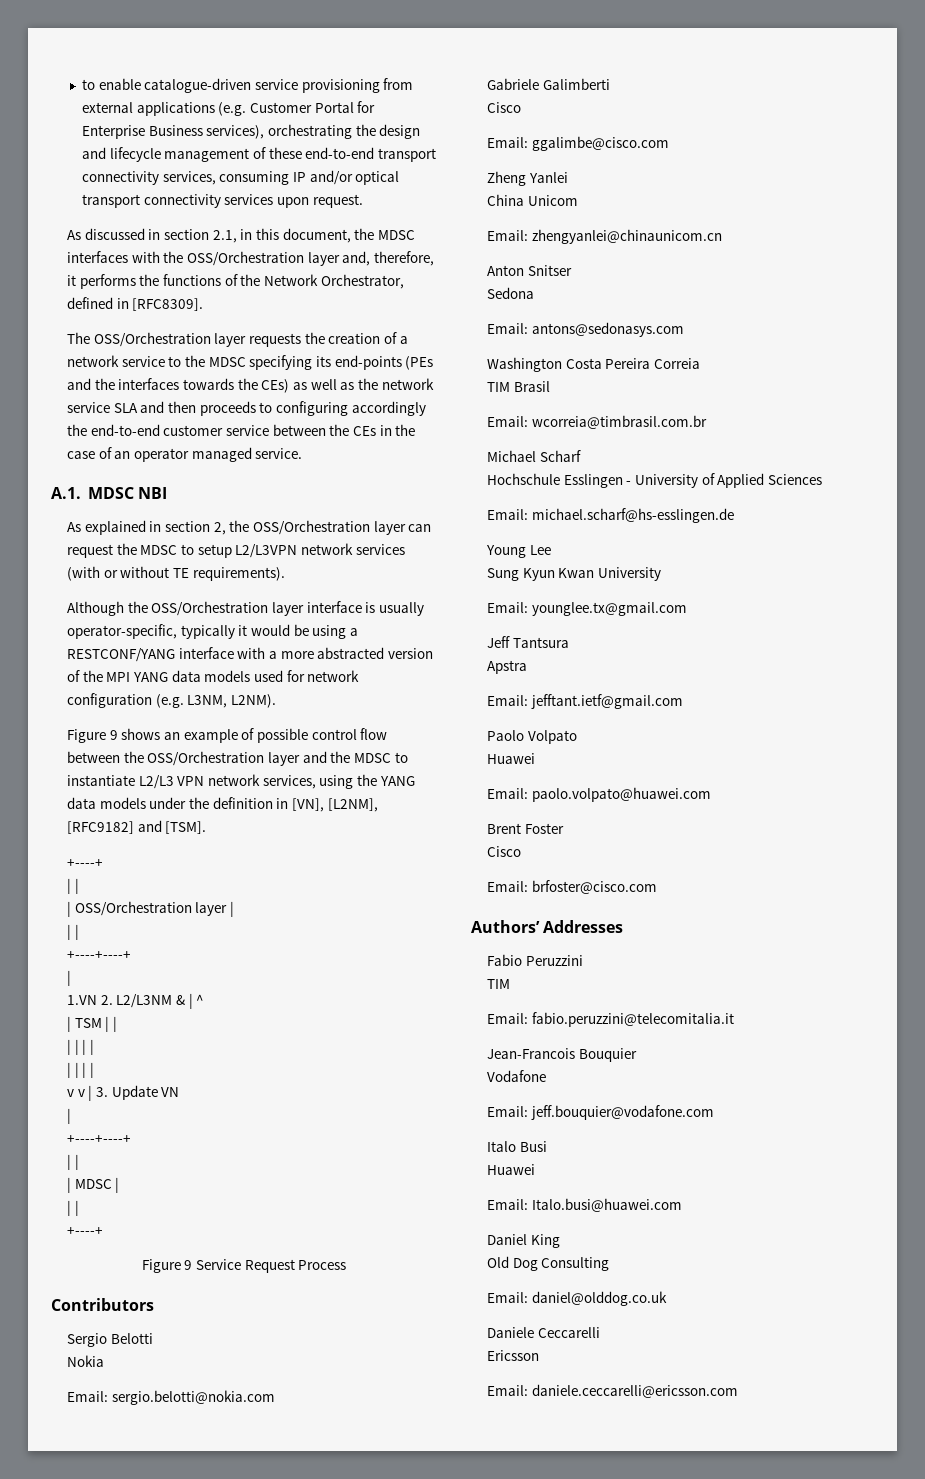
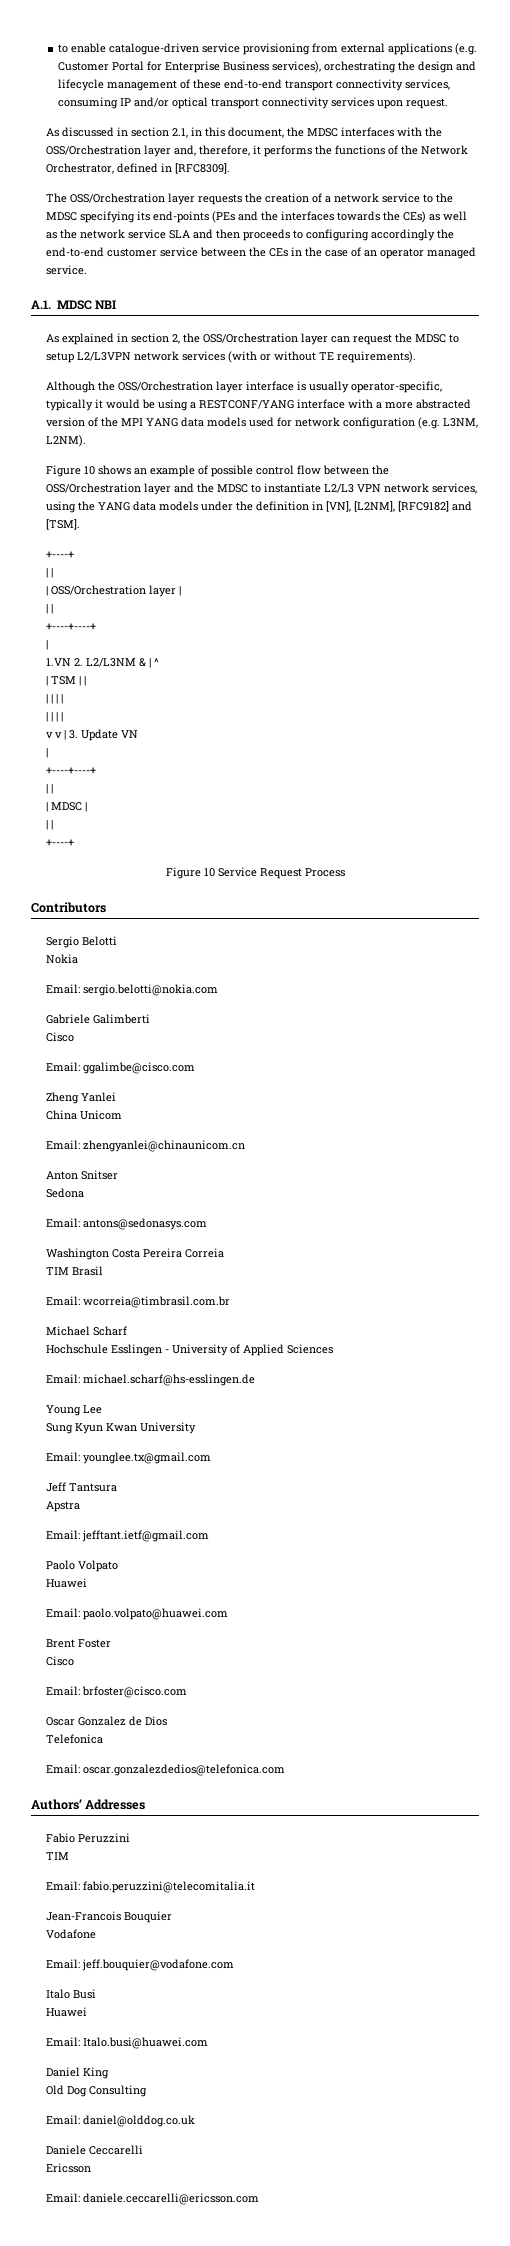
[109,730,118,740] 9 -> [84,466,96,475] 10
[184,1260,193,1270] 9 -> [203,868,215,877] 10
(657, 887) none -> [46,1716,168,1726] [46,1734,104,1744] [46,1764,286,1776] // Oscar Gonzalez de Dios // Telefonica // Email: oscar.gonzalezdedios@telefonica.com

